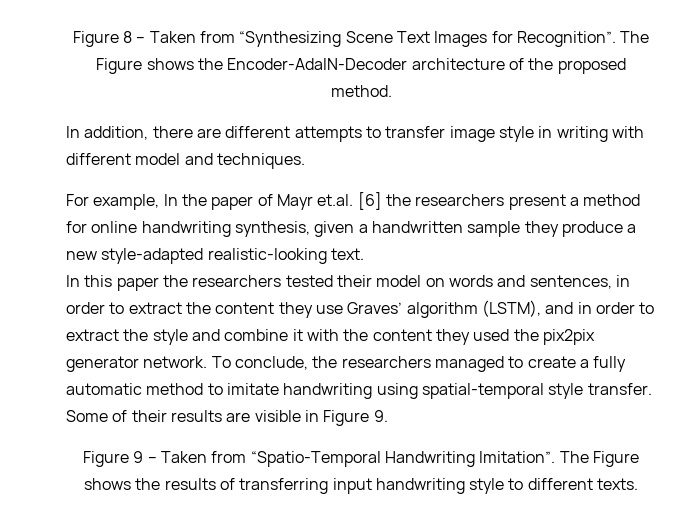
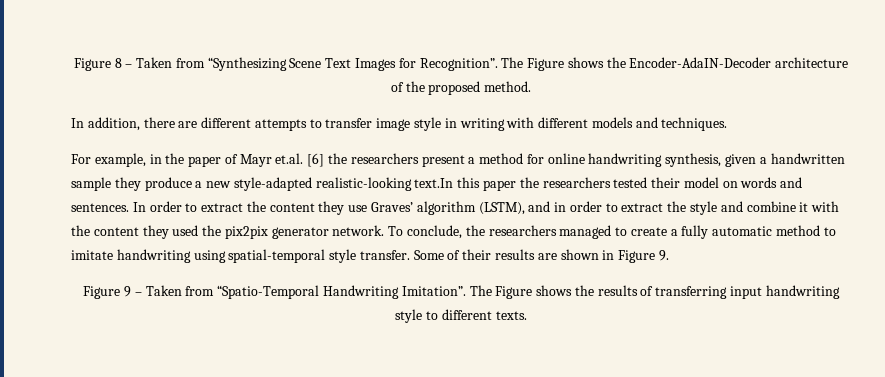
[135,153,181,165] model -> [591,117,633,128] models
[163,194,178,206] In -> [149,154,162,164] in
[330,248,364,260] [66,275,80,287] text. // In -> [414,178,454,188] text.In
[529,275,630,289] sentences, in -> [71,202,146,212] sentences. In
[254,410,301,422] visible -> [560,249,599,260] shown

